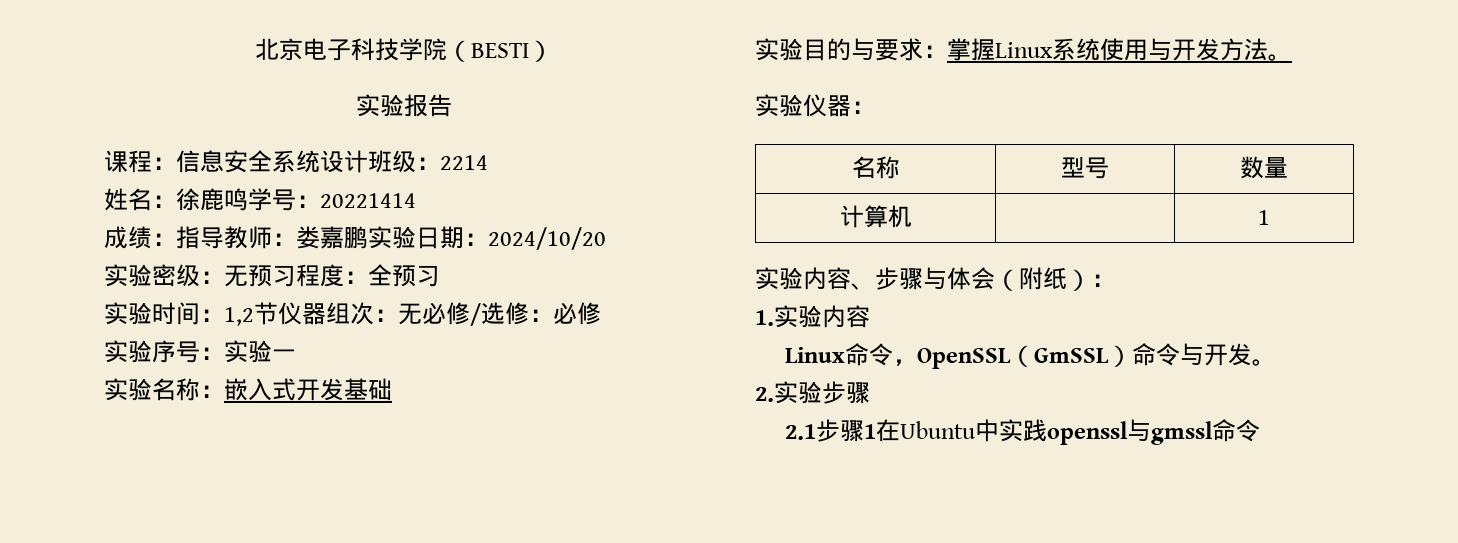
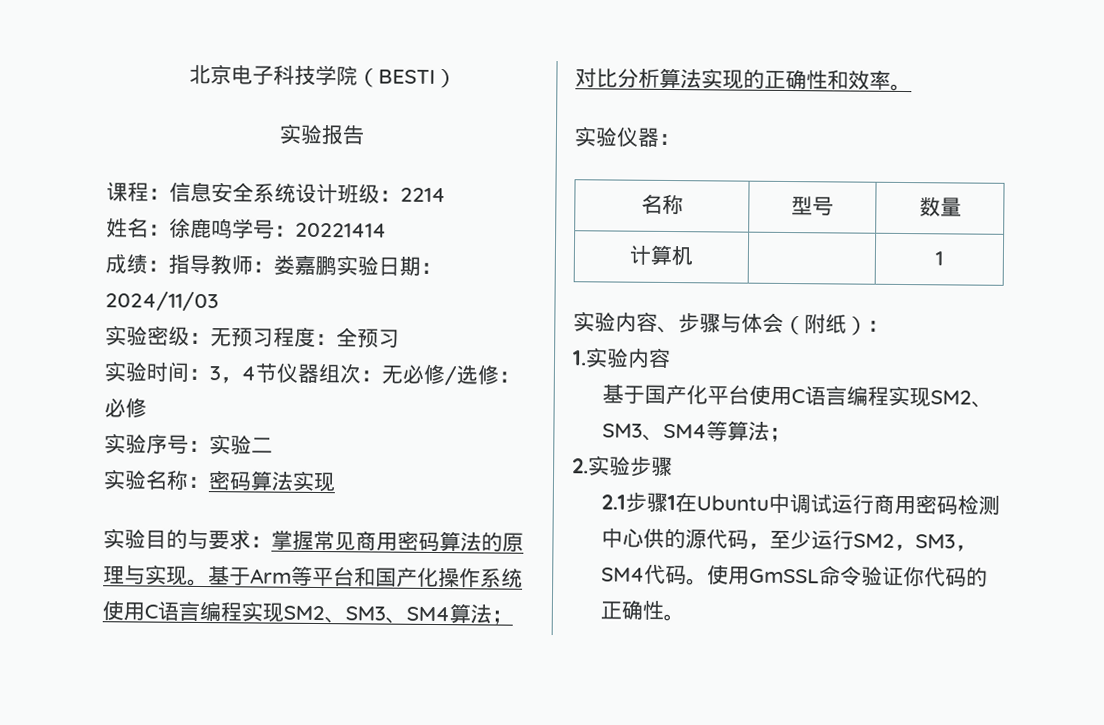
[488,227,606,250] 2024/10/20 -> [105,291,219,312] 2024/11/03
[224,307,254,326] 1,2 -> [209,366,256,384] 3，4
[272,349,296,360] 一 -> [251,437,273,453] 二
[224,378,392,401] 嵌入式开发基础 -> [208,470,336,493] 密码算法实现
[995,38,1268,61] Linux系统使用与开发方法 -> [313,530,524,552] [103,564,523,588] [102,600,513,625] [575,67,891,90] 常见商用密码算法的原理与实现。基于Arm等平台和国产化操作系统使用C语言编程实现SM2、SM3、SM4算法；对比分析算法实现的正确性和效率
[785,343,1277,369] Linux命令，OpenSSL（GmSSL）命令与开发。 -> [602,384,994,408] [602,420,792,443] 基于国产化平台使用C语言编程实现SM2、SM3、SM4等算法；
[999,419,1261,445] 实践openssl与gmssl命令 -> [789,493,1001,515] [601,527,978,552] [601,564,989,587] [600,600,686,622] 调试运行商用密码检测中心供的源代码，至少运行SM2，SM3，SM4代码。使用GmSSL命令验证你代码的正确性。

